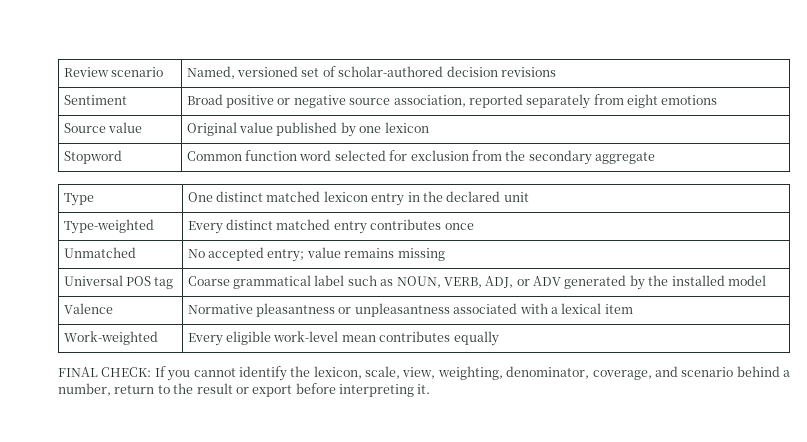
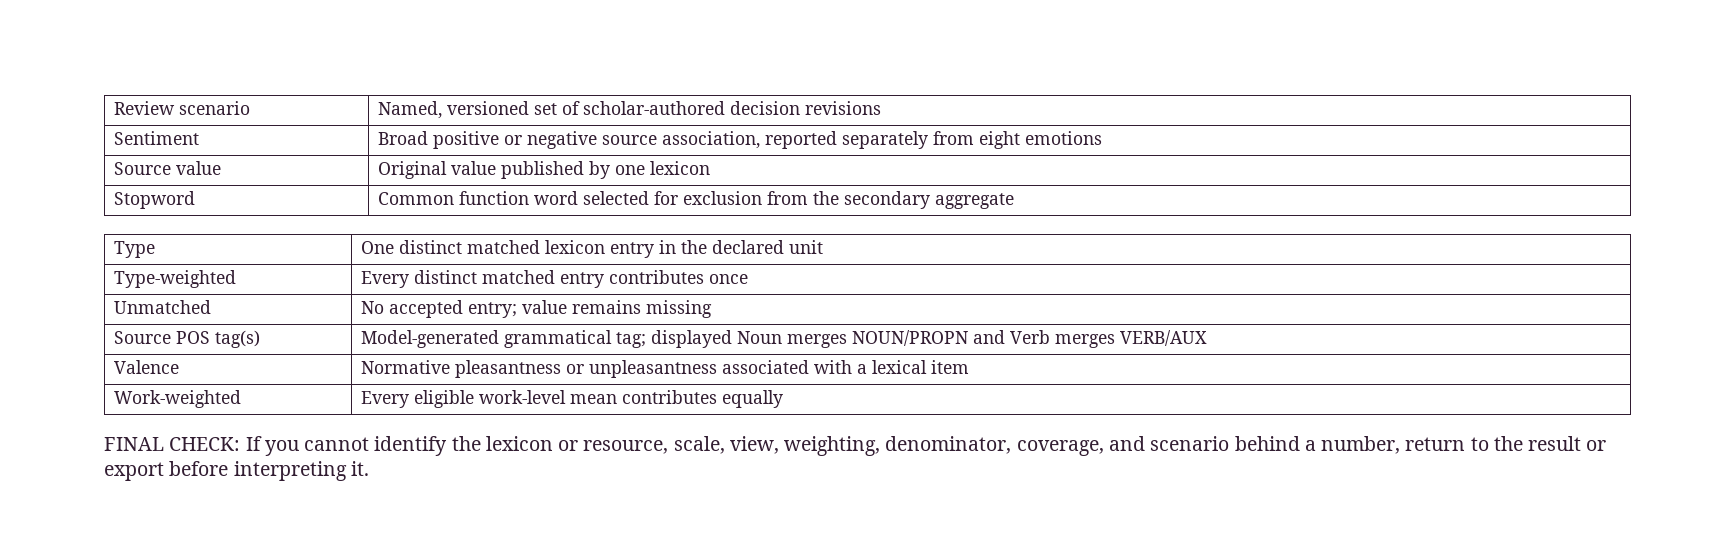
[63,275,174,289] [187,275,766,290] Universal POS tag | Coarse grammatical label such as NOUN, VERB, ADJ, or ADV generated by the installed model -> [114,330,261,348] [361,330,1208,348] Source POS tag(s) | Model-generated grammatical tag; displayed Noun merges NOUN/PROPN and Verb merges VERB/AUX
[313,366,362,379] lexicon, -> [485,436,669,454] lexicon or resource,

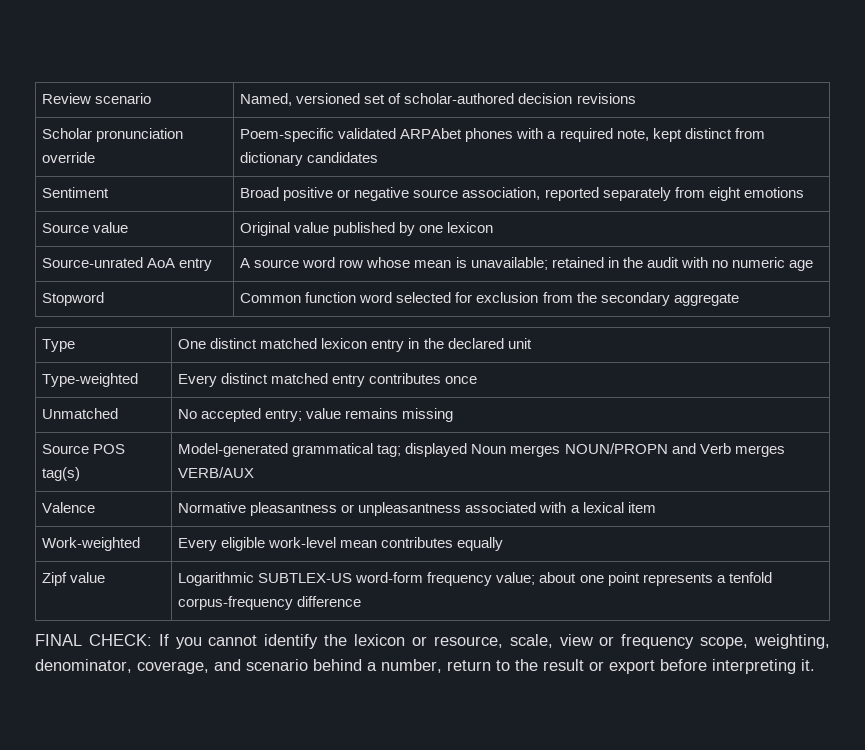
(882, 108) none -> [42,128,184,142] [42,152,96,163] [240,128,765,142] [240,152,379,166] // Scholar pronunciation override | Poem-specific validated ARPAbet phones with a required note, kept distinct from dictionary candidates
(711, 168) none -> [42,257,213,271] [240,257,813,271] // Source-unrated AoA entry | A source word row whose mean is unavailable; retained in the audit with no numeric age
(784, 399) none -> [42,572,106,586] [178,572,772,586] [178,596,362,610] // Zipf value | Logarithmic SUBTLEX-US word-form frequency value; about one point represents a tenfold corpus-frequency difference
[729,436,779,454] view, -> [559,634,749,649] view or frequency scope,

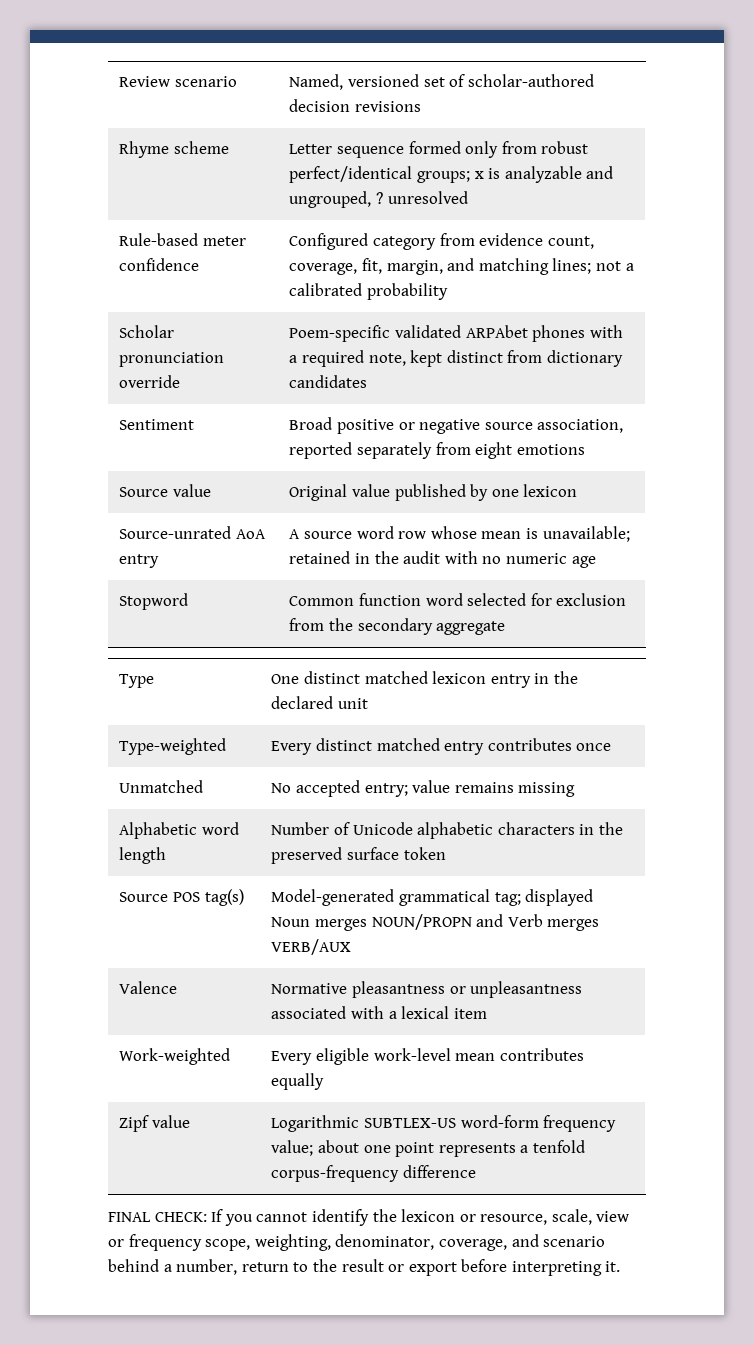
(636, 98) none -> [119,141,230,158] [289,141,589,158] [289,166,614,183] [289,191,468,208] [119,233,247,246] [119,258,200,271] [289,233,594,250] [289,258,634,275] [289,283,449,300] // Rhyme scheme | Letter sequence formed only from robust perfect/identical groups; x is analyzable and ungrouped, ? unresolved // Rule-based meter confidence | Configured category from evidence count, coverage, fit, margin, and matching lines; not a calibrated probability
(454, 415) none -> [119,822,240,839] [119,847,167,864] [271,822,624,839] [271,847,446,864] // Alphabetic word length | Number of Unicode alphabetic characters in the preserved surface token

